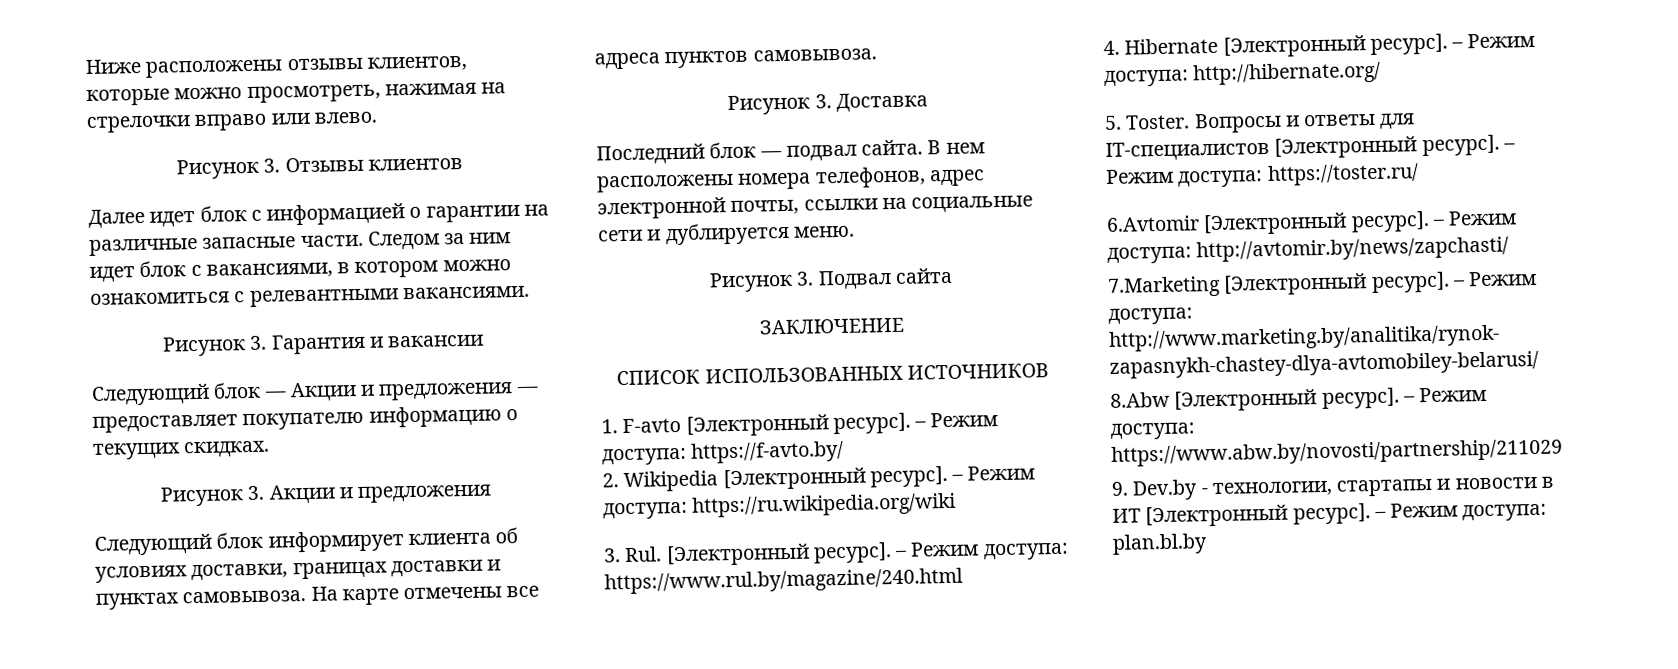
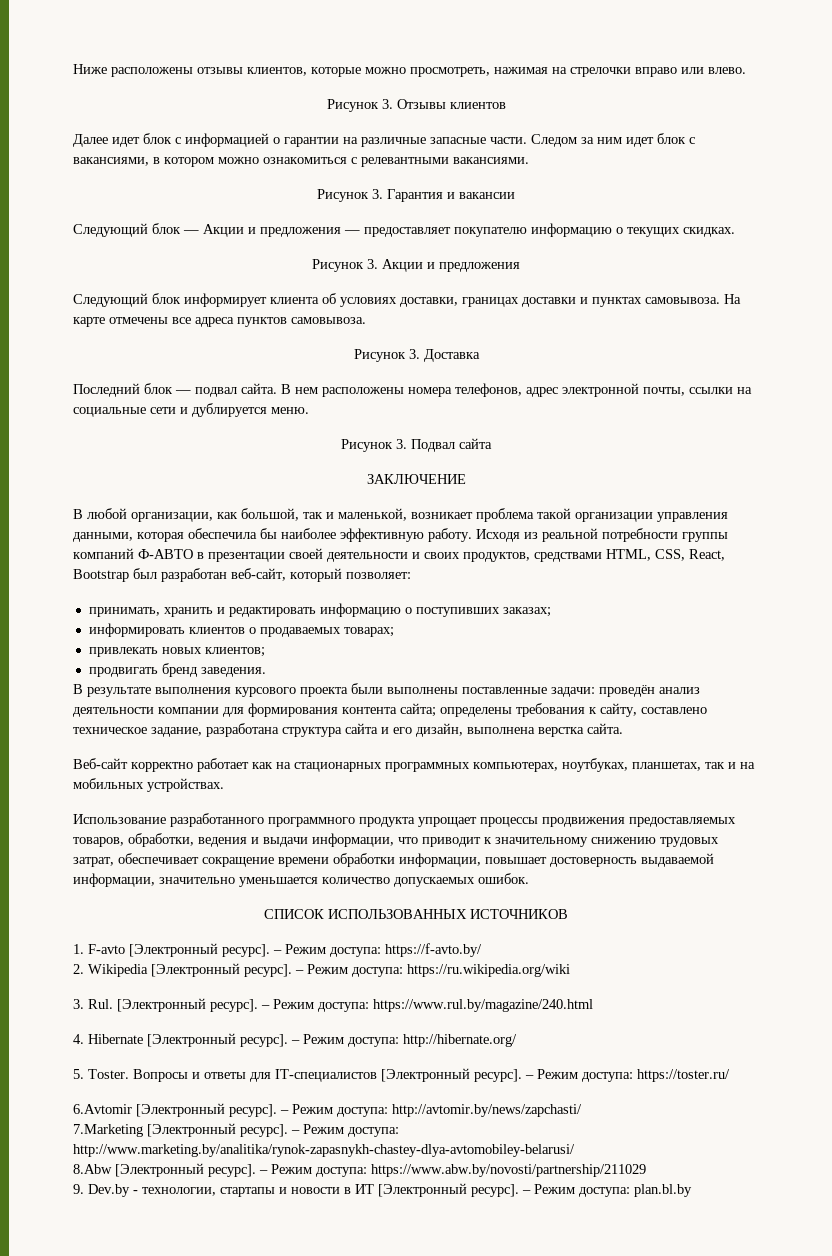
(904, 326) none -> [73,508,728,522] [73,528,728,542] [73,548,725,562] [73,568,411,582] [88,603,551,617] [88,623,394,637] [88,647,265,657] [88,663,266,677] [73,683,700,697] [73,703,707,717] [73,723,623,737] [73,758,755,772] [73,778,224,792] [73,813,736,827] [73,833,719,847] [73,853,714,867] [73,873,529,887] // В любой организации, как большой, так и маленькой, возникает проблема такой организации управления данными, которая обеспечила бы наиболее эффективную работу. Исходя из реальной потребности группы компаний Ф-АВТО в презентации своей деятельности и своих продуктов, средствами HTML, CSS, React, Bootstrap был разработан веб-сайт, который позволяет: // принимать, хранить и редактировать информацию о поступивших заказах; // информировать клиентов о продаваемых товарах; // привлекать новых клиентов; // продвигать бренд заведения. // В результате выполнения курсового проекта были выполнены поставленные задачи: проведён анализ деятельности компании для формирования контента сайта; определены требования к сайту, составлено техническое задание, разработана структура сайта и его дизайн, выполнена верстка сайта. // Веб-сайт корректно работает как на стационарных программных компьютерах, ноутбуках, планшетах, так и на мобильных устройствах. // Использование разработанного программного продукта упрощает процессы продвижения предоставляемых товаров, обработки, ведения и выдачи информации, что приводит к значительному снижению трудовых затрат, обеспечивает сокращение времени обработки информации, повышает достоверность выдаваемой информации, значительно уменьшается количество допускаемых ошибок.

